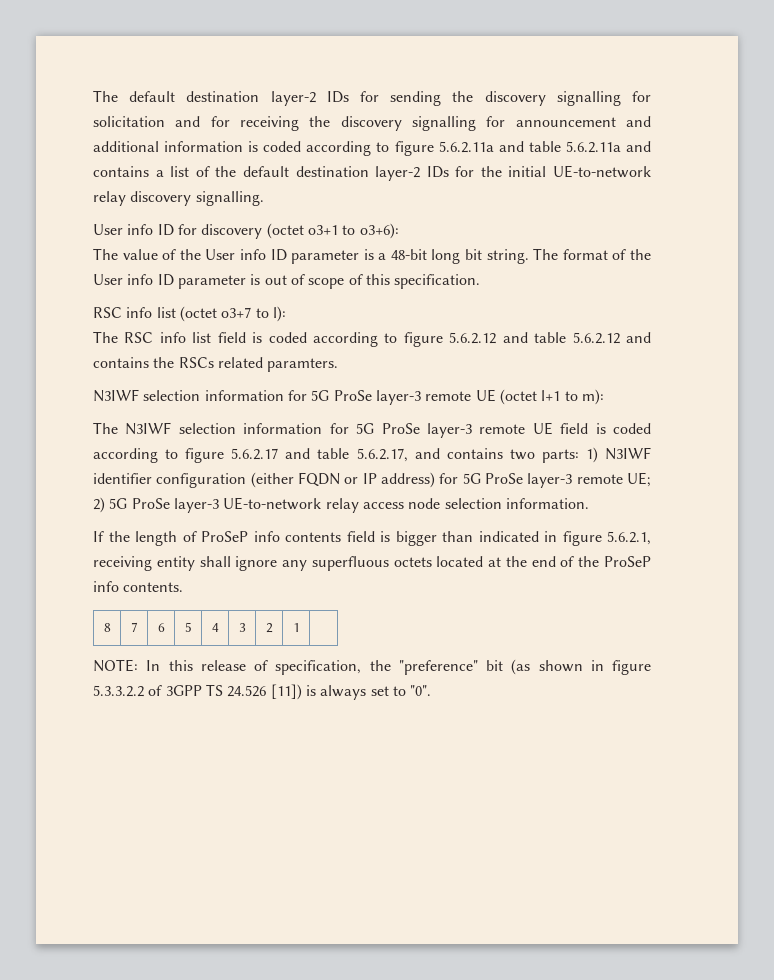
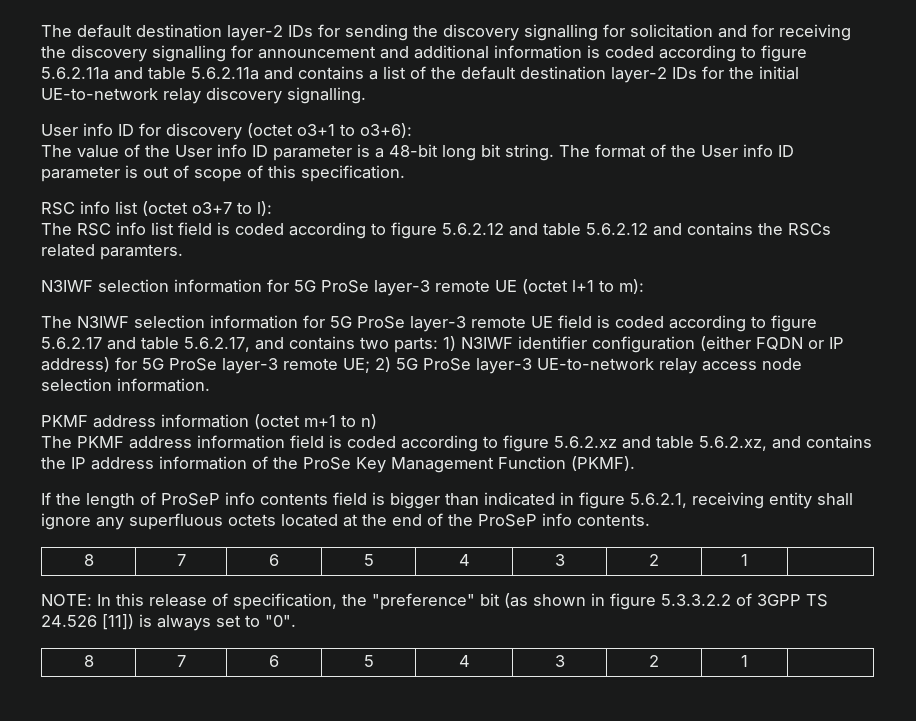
(589, 503) none -> [41,414,377,429] [41,435,872,452] [41,456,635,473] // PKMF address information (octet m+1 to n) // The PKMF address information field is coded according to figure 5.6.2.xz and table 5.6.2.xz, and contains the IP address information of the ProSe Key Management Function (PKMF).
(432, 690) none -> [83,655,94,667] [176,655,186,667] [269,655,279,667] [363,655,374,667] [458,655,470,667] [554,655,565,667] [649,655,659,667] [741,655,748,667] // 8 | 7 | 6 | 5 | 4 | 3 | 2 | 1 |

